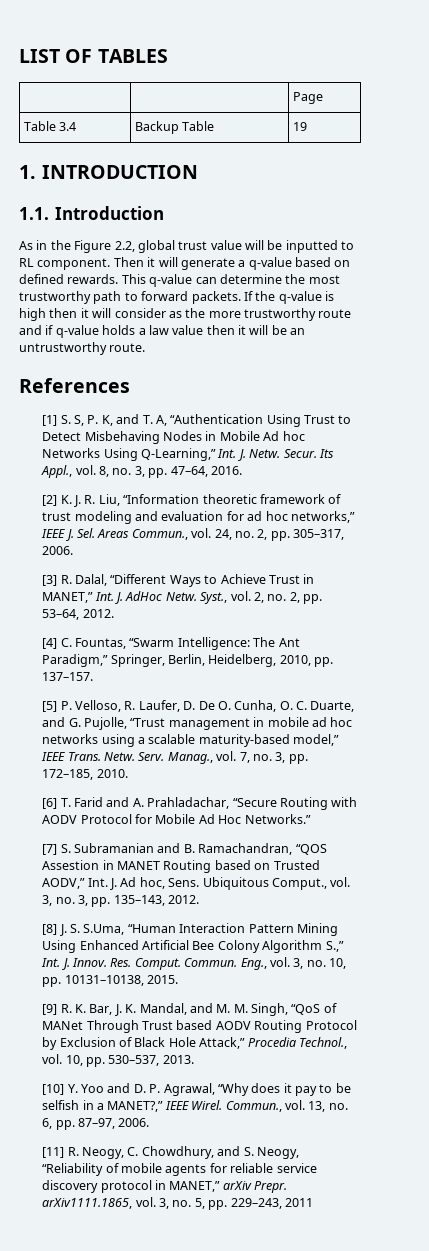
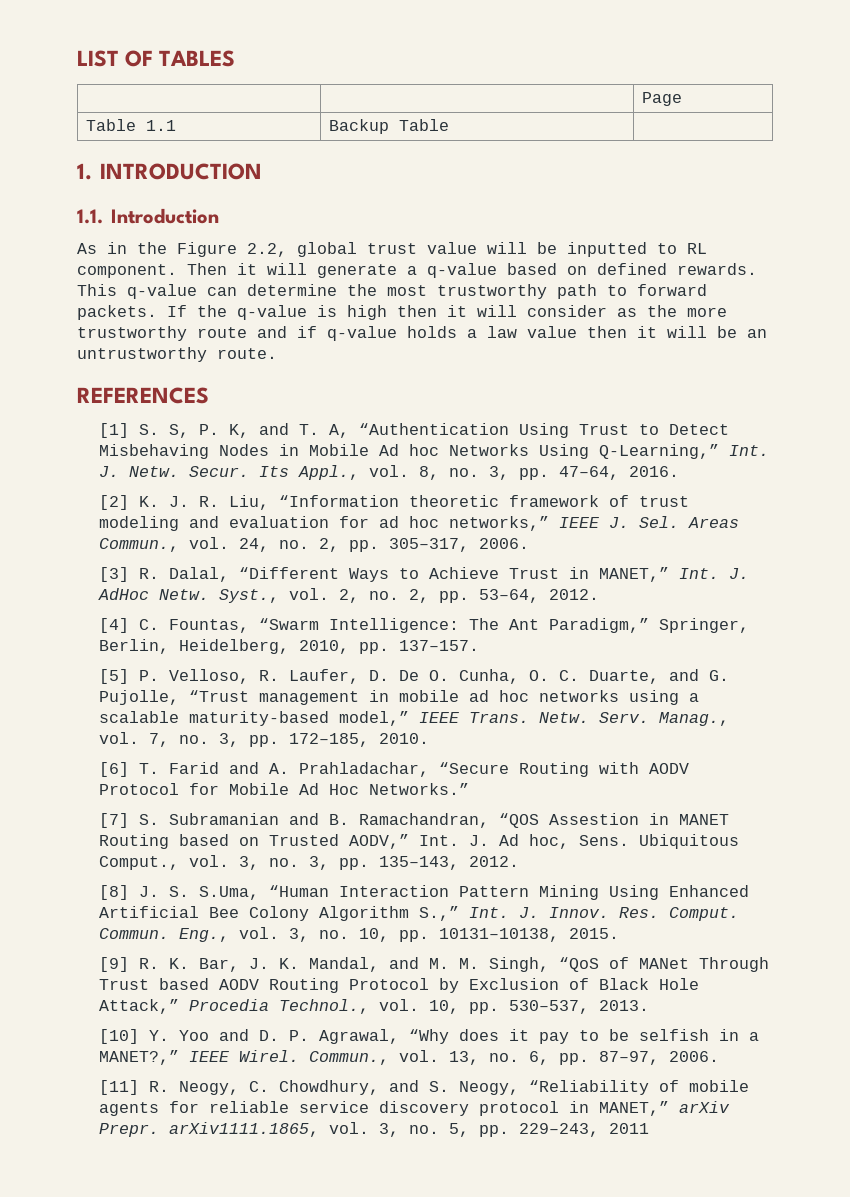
[59,122,77,131] 3.4 -> [146,120,177,131] 1.1
[293,122,308,131] 19 -> (450, 125) none
[19,378,130,393] References -> [77,387,209,404] REFERENCES

